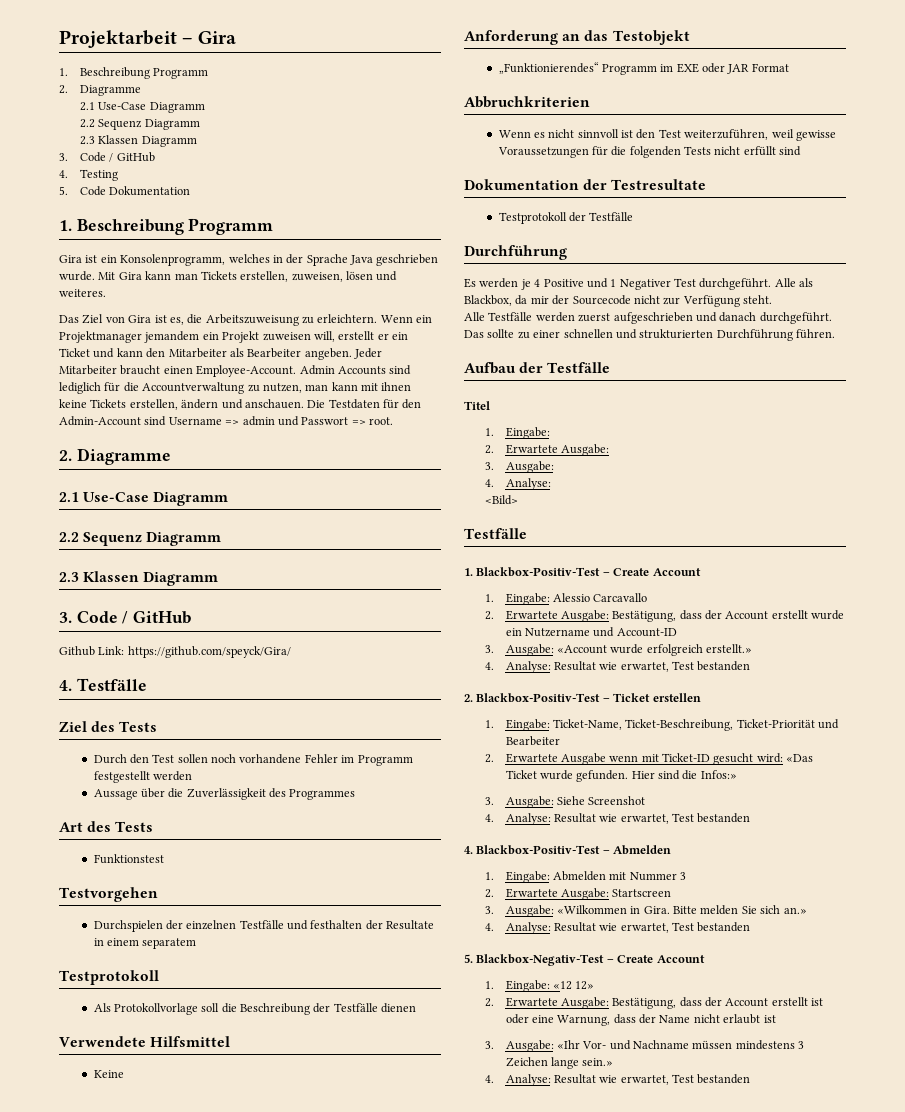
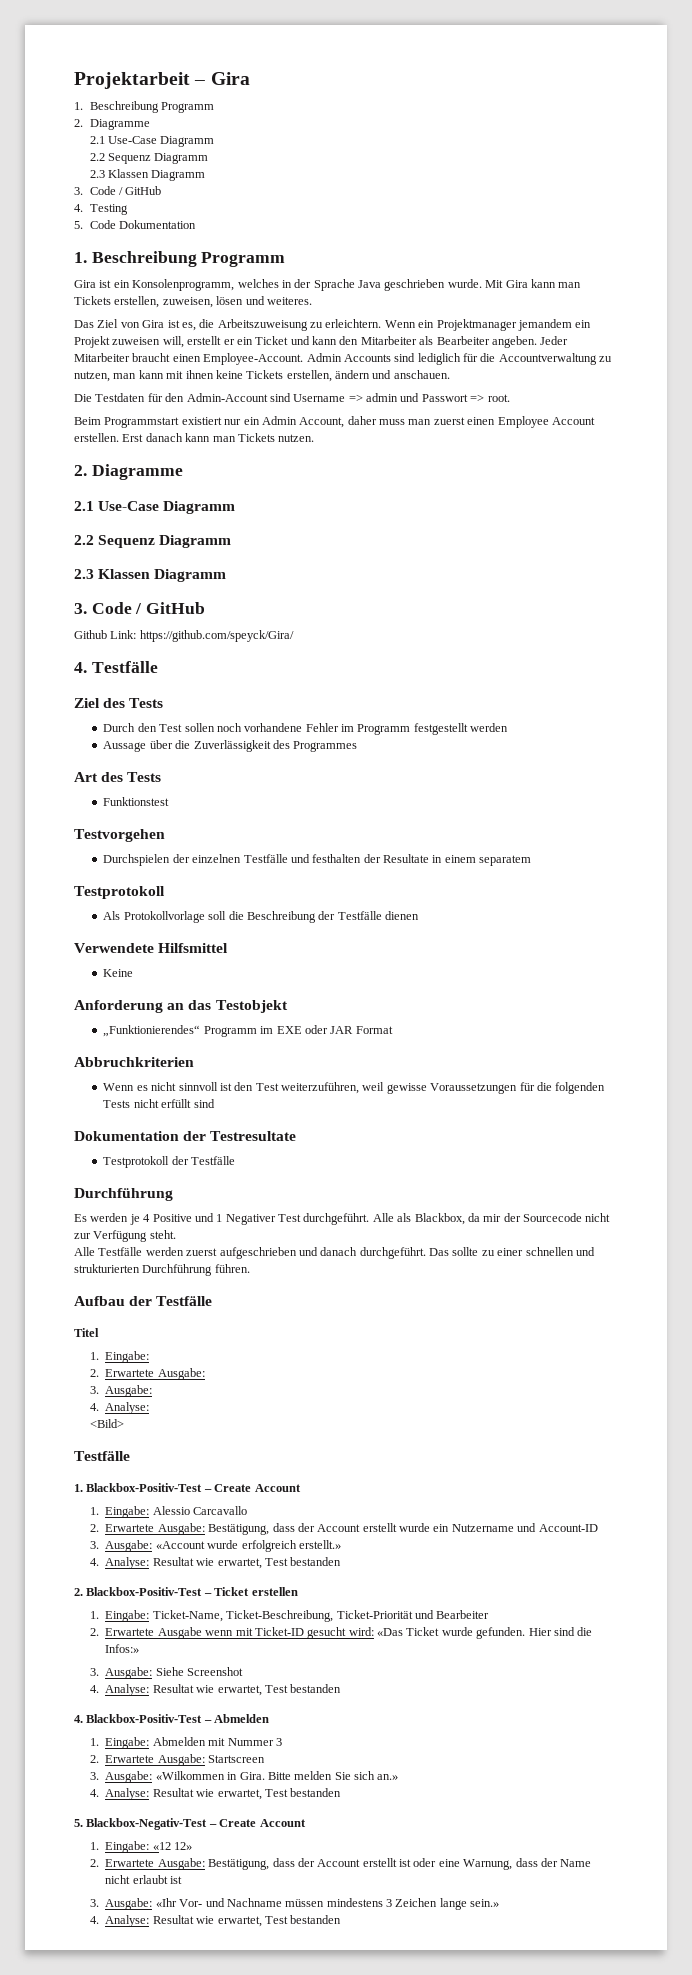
(304, 404) none -> (450, 374) //
(393, 421) none -> [74,416,595,428] [74,433,315,442] // Beim Programmstart existiert nur ein Admin Account, daher muss man zuerst einen Employee Account erstellen. Erst danach kann man Tickets nutzen.

